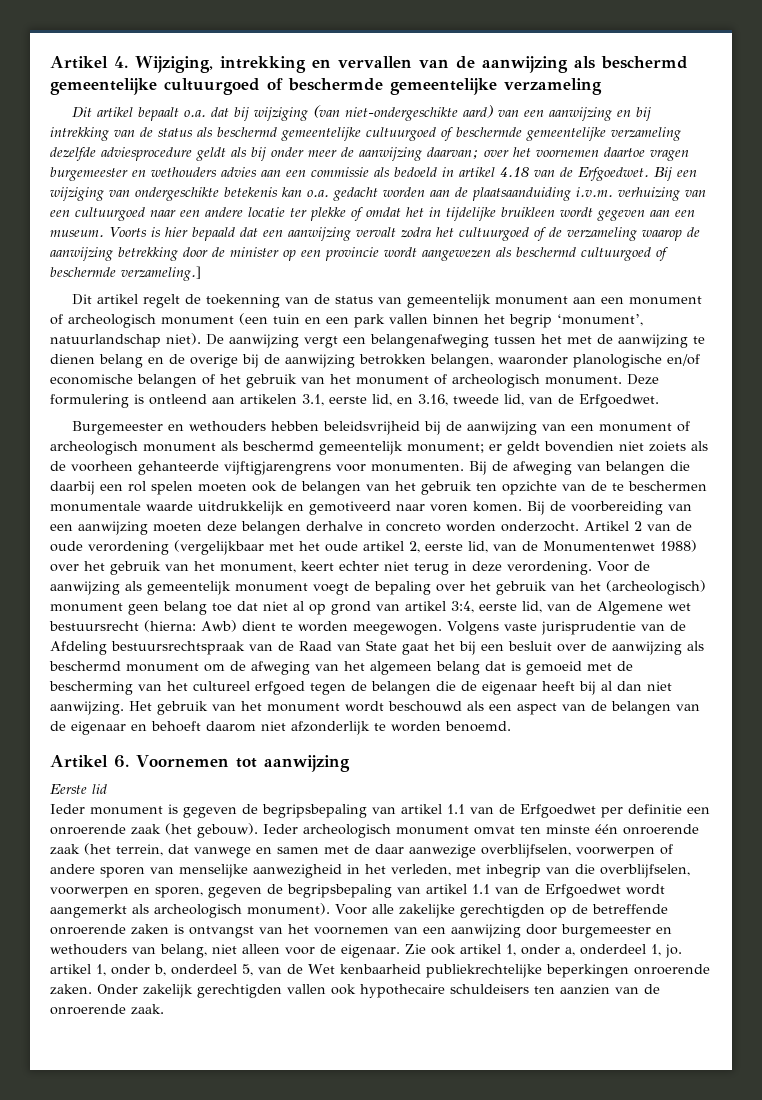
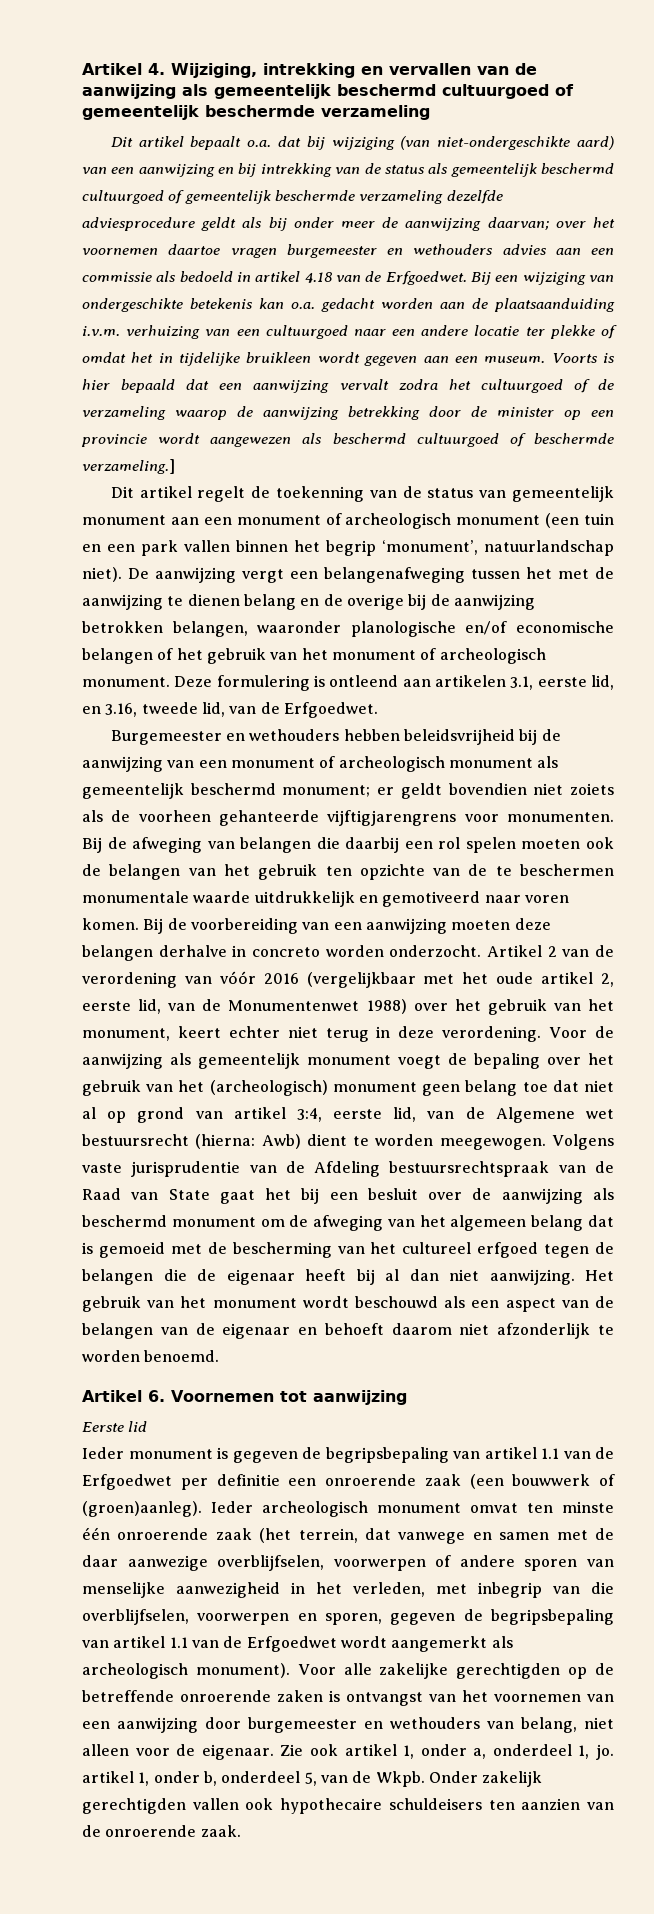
[601,56,688,69] [50,78,497,95] beschermd gemeentelijke cultuurgoed of beschermde gemeentelijke -> [214,84,574,99] [82,105,315,120] gemeentelijk beschermd cultuurgoed of gemeentelijk beschermde
[217,127,606,141] beschermd gemeentelijke cultuurgoed of beschermde gemeentelijke -> [450,163,615,177] [82,190,355,204] gemeentelijk beschermd cultuurgoed of gemeentelijk beschermde
[242,441,403,455] beschermd gemeentelijk -> [82,783,276,799] gemeentelijk beschermd
[50,541,169,555] oude verordening -> [82,971,299,988] verordening van vóór 2016
[165,823,258,838] (het gebouw). -> [469,1474,615,1489] [82,1501,202,1517] (een bouwwerk of (groen)aanleg).
[308,964,710,978] [50,984,92,995] Wet kenbaarheid publiekrechtelijke beperkingen onroerende zaken. -> [375,1771,425,1787] Wkpb.

